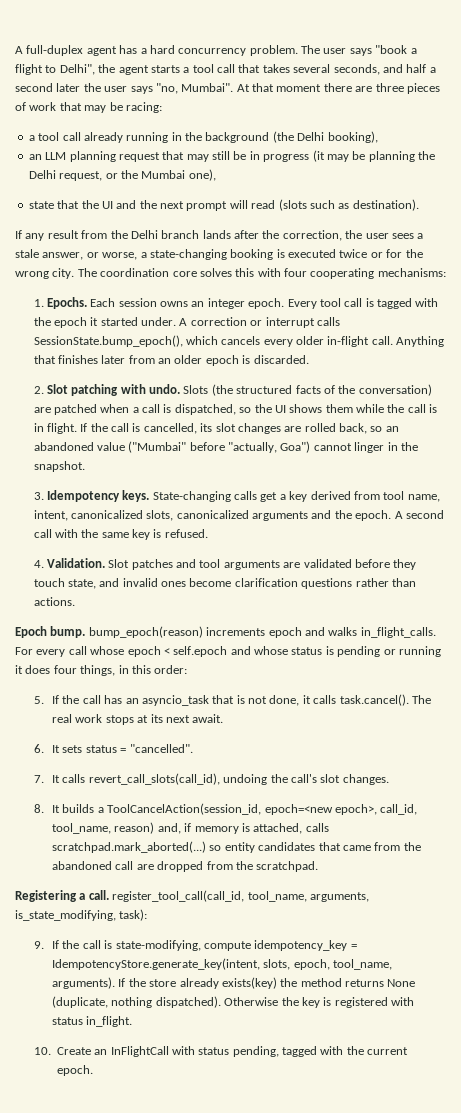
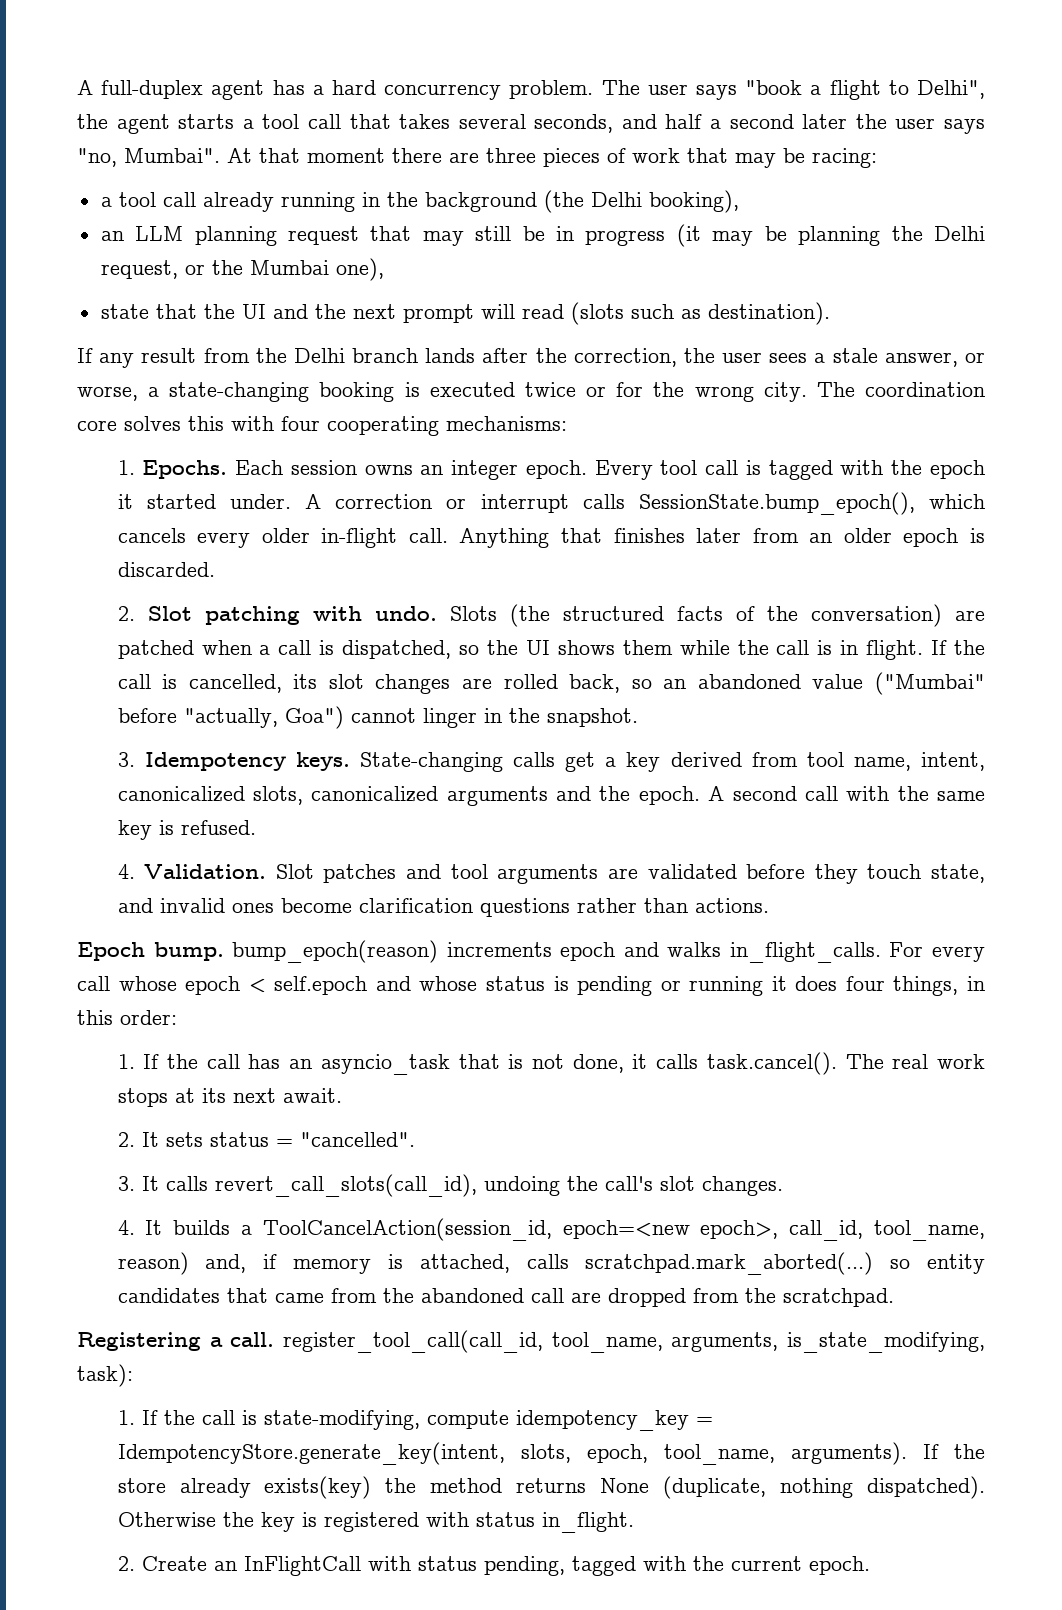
[33,696,44,704] 5. -> [117,1054,135,1069] 1.
[33,744,44,753] 6. -> [117,1132,135,1147] 2.
[33,775,44,783] 7. -> [117,1176,135,1191] 3.
[33,804,44,813] 8. -> [117,1220,135,1235] 4.
[33,941,44,949] 9. -> [117,1410,135,1425] 1.
[33,1047,51,1055] 10. -> [117,1556,135,1571] 2.

